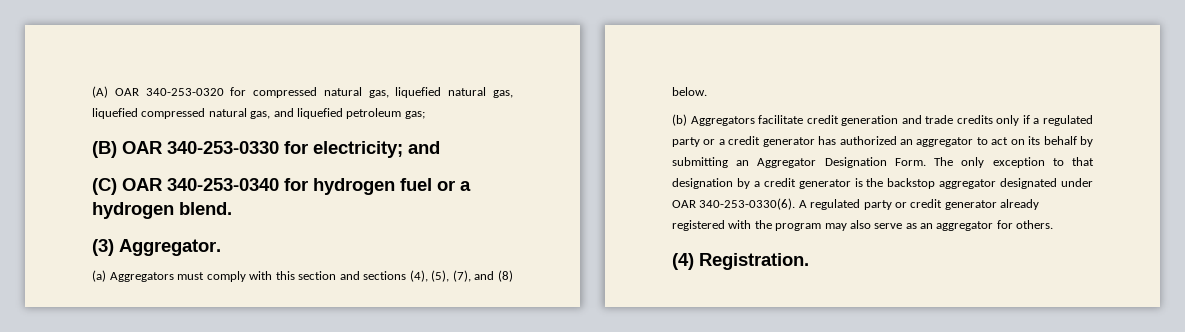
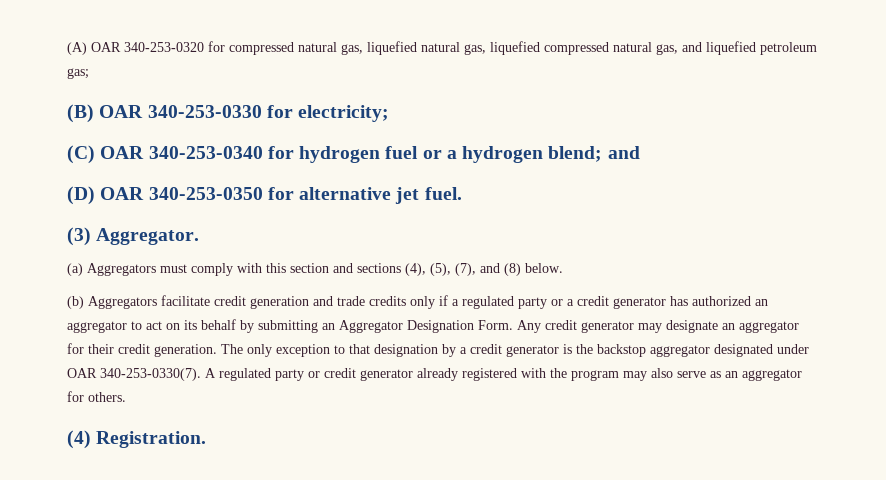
[408,141,440,154] and -> (390, 113) none
[179,202,232,215] blend. -> [548,146,640,162] [67,186,462,205] blend; and // (D) OAR 340-253-0350 for alternative jet fuel.
(926, 162) none -> [517,320,799,333] [67,343,217,357] Any credit generator may designate an aggregator for their credit generation.
[699,198,796,210] 340-253-0330(6). -> [100,368,201,381] 340-253-0330(7).

